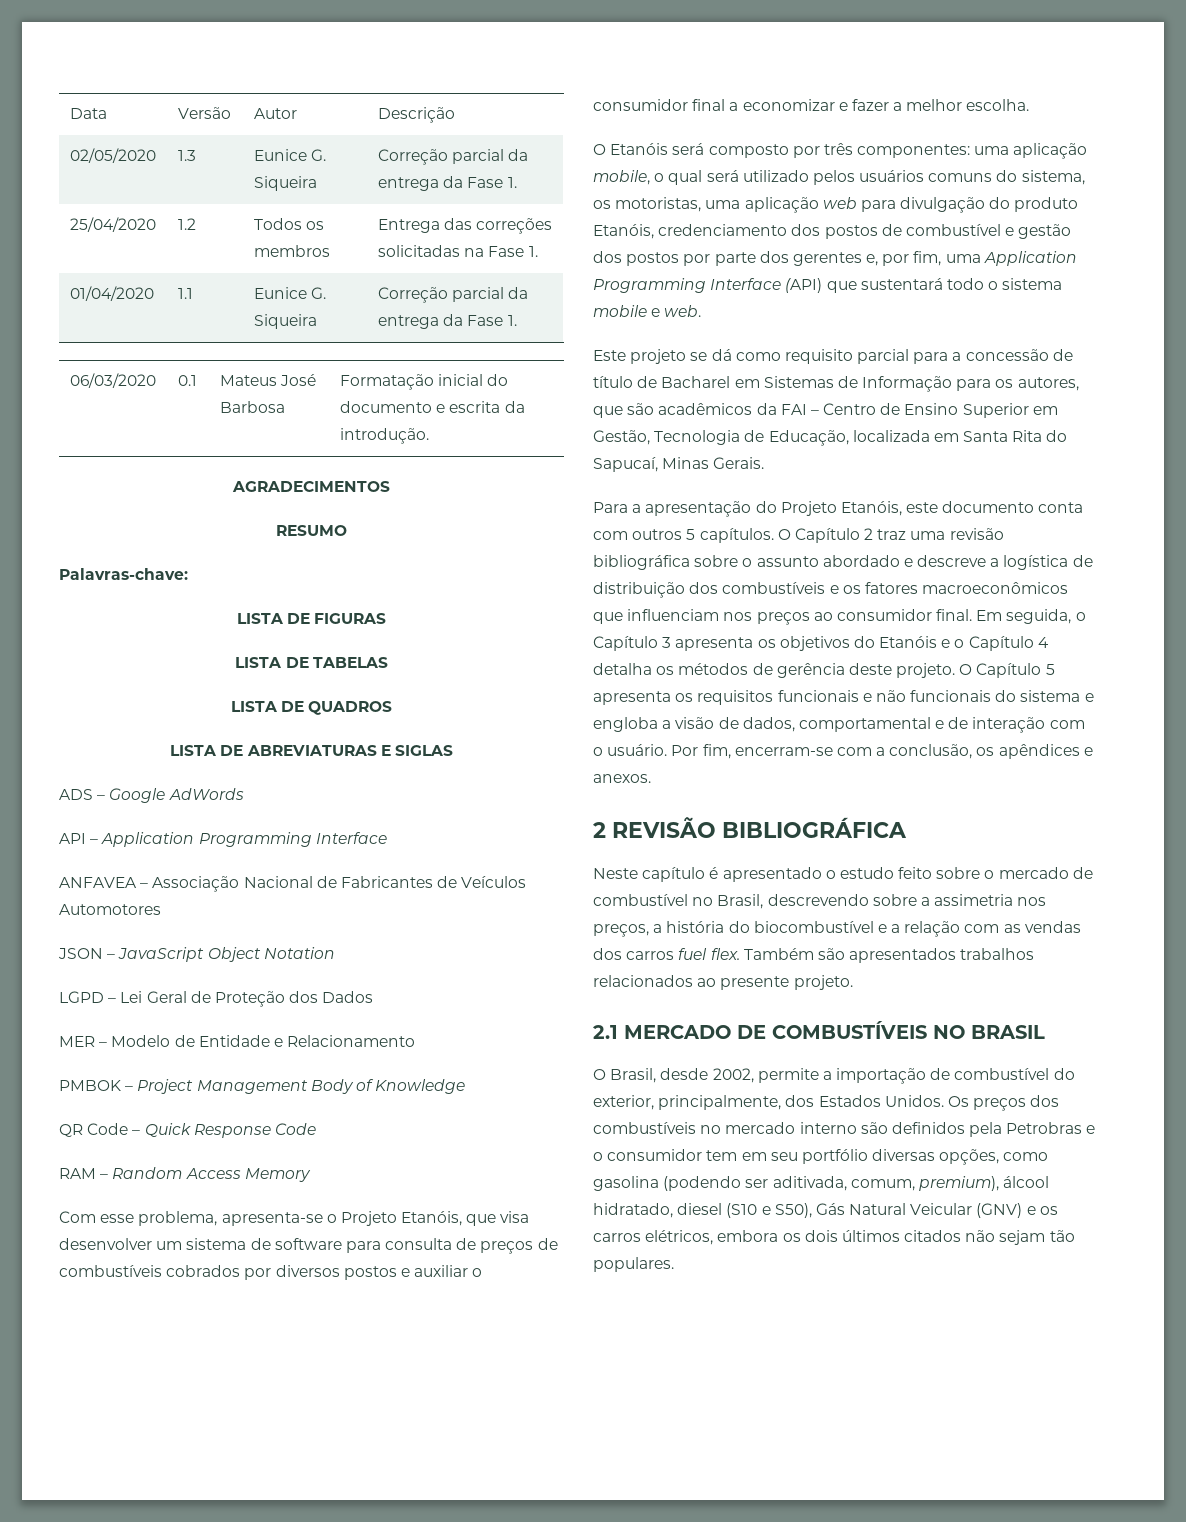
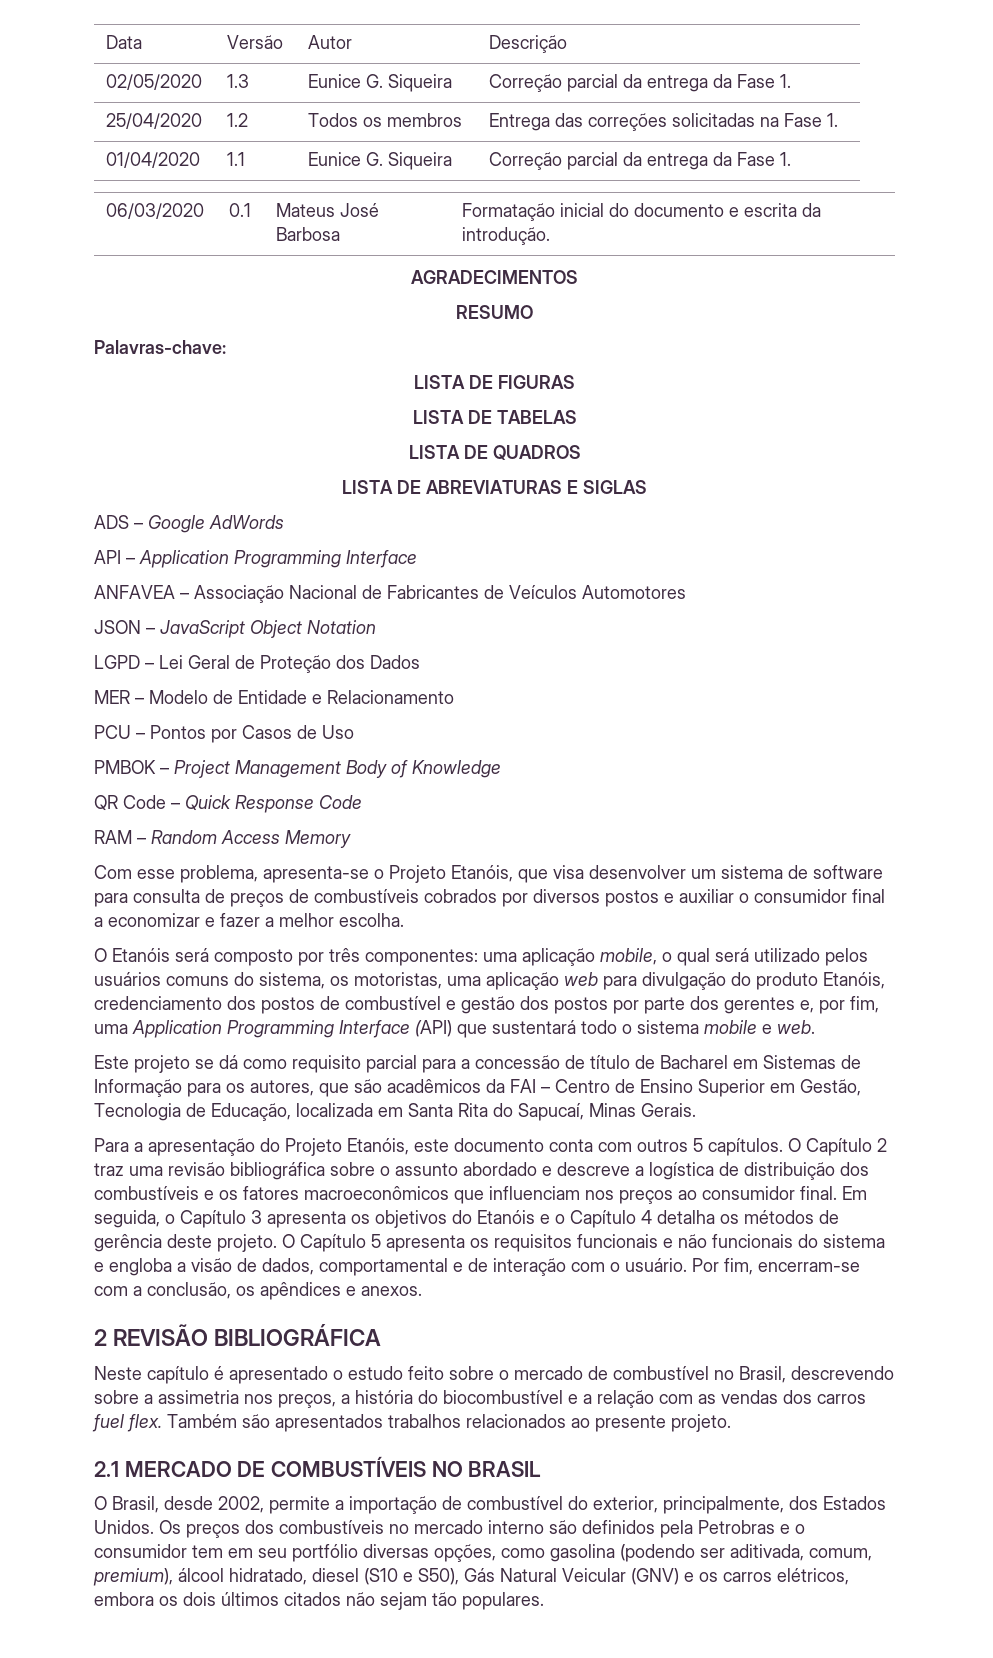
(416, 1041) none -> [94,725,354,743] // PCU – Pontos por Casos de Uso

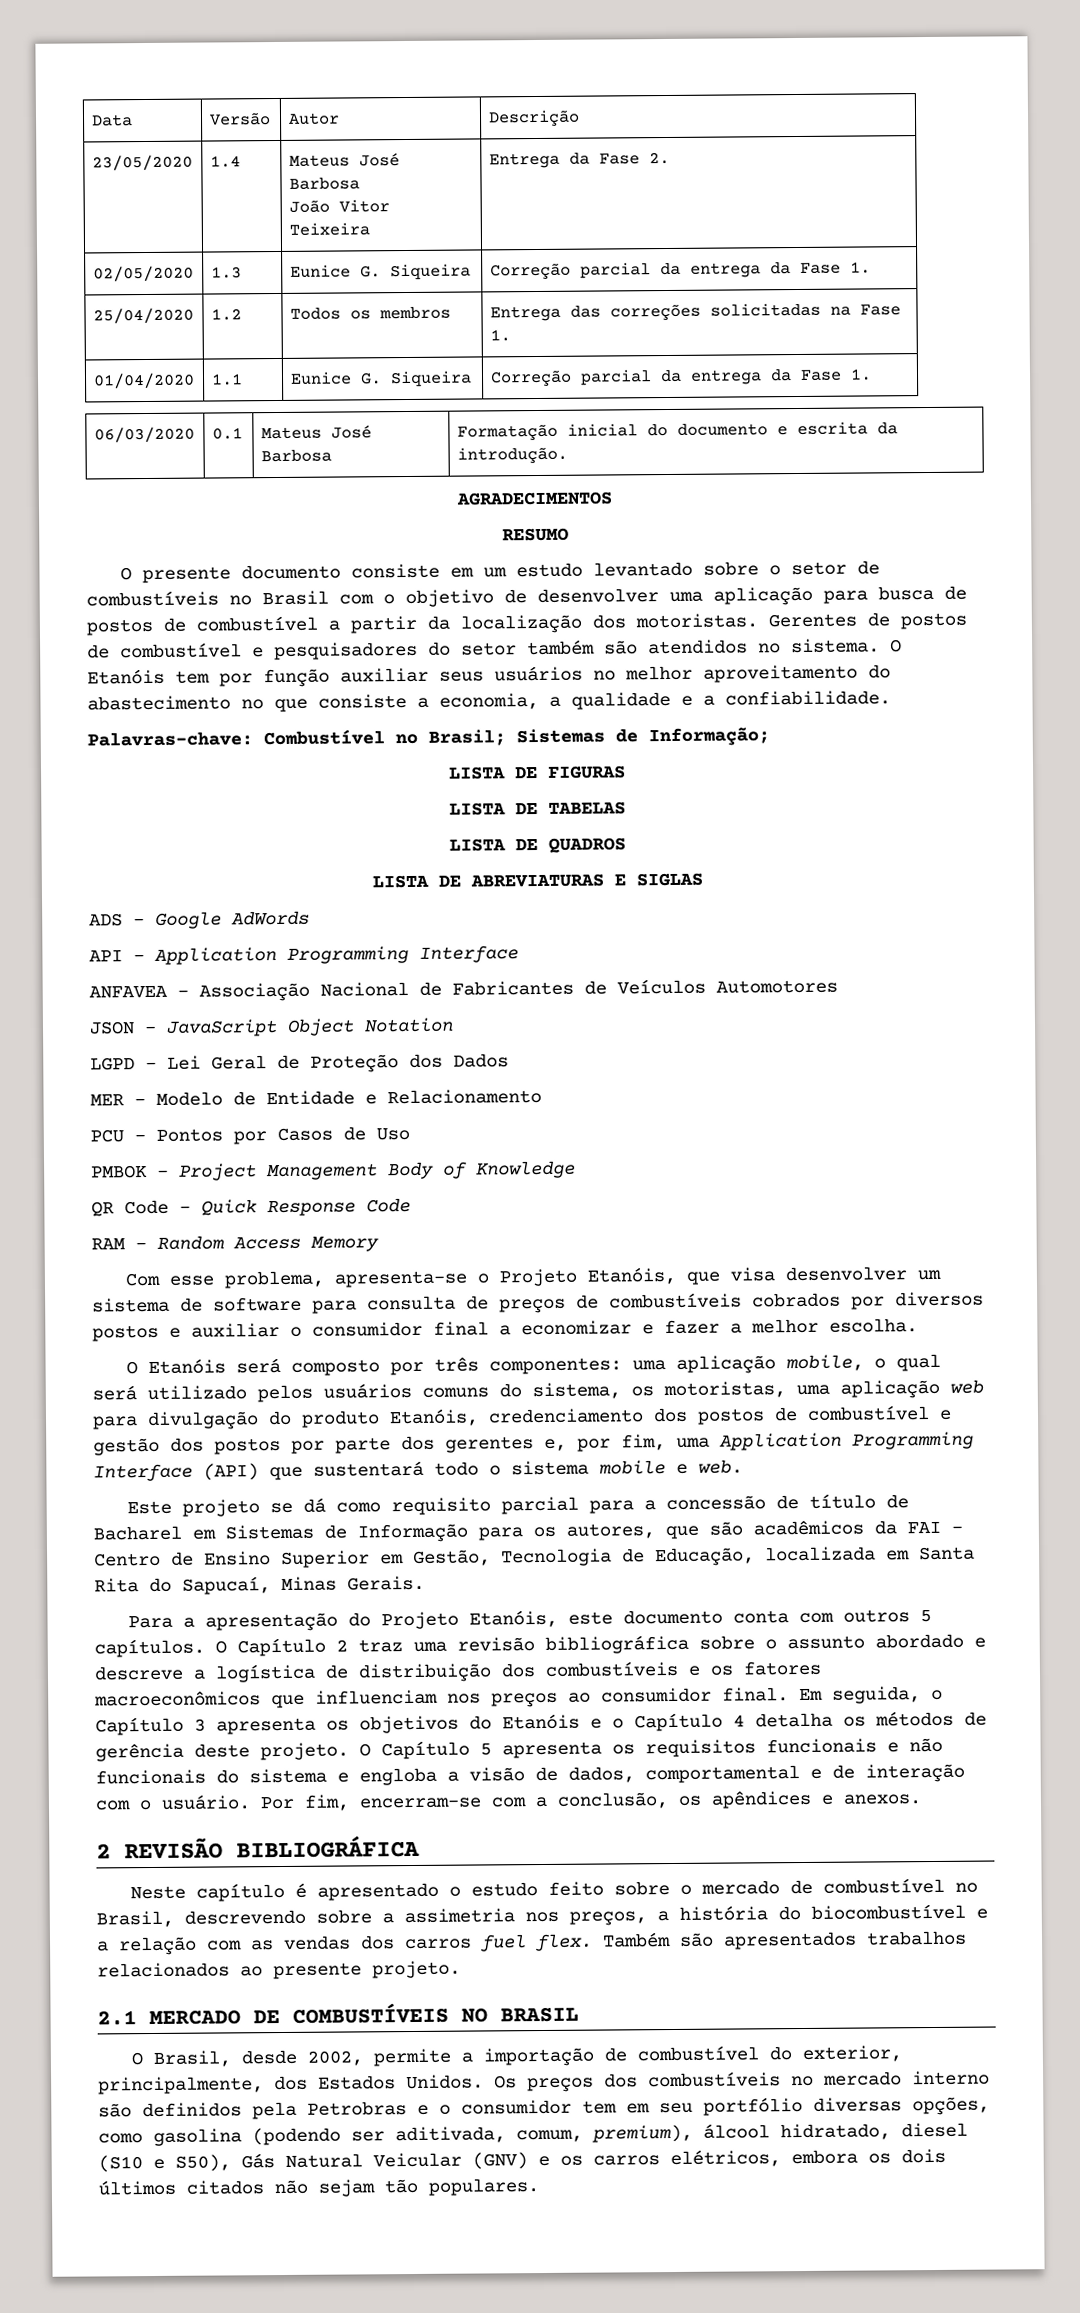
(568, 44) none -> [91,154,193,171] [209,155,241,168] [288,153,400,167] [288,177,360,190] [288,199,390,213] [288,222,370,236] [488,151,670,169] // 23/05/2020 | 1.4 | Mateus José Barbosa // João Vitor Teixeira | Entrega da Fase 2.
[94,340,226,354] Palavras-chave: -> [120,560,881,584] [86,585,967,608] [86,612,967,636] [87,638,902,661] [87,664,891,688] [87,690,891,713] [87,727,770,747] O presente documento consiste em um estudo levantado sobre o setor de combustíveis no Brasil com o objetivo de desenvolver uma aplicação para busca de postos de combustível a partir da localização dos motoristas. Gerentes de postos de combustível e pesquisadores do setor também são atendidos no sistema. O Etanóis tem por função auxiliar seus usuários no melhor aproveitamento do abastecimento no que consiste a economia, a qualidade e a confiabilidade. // Palavras-chave: Combustível no Brasil; Sistemas de Informação;

